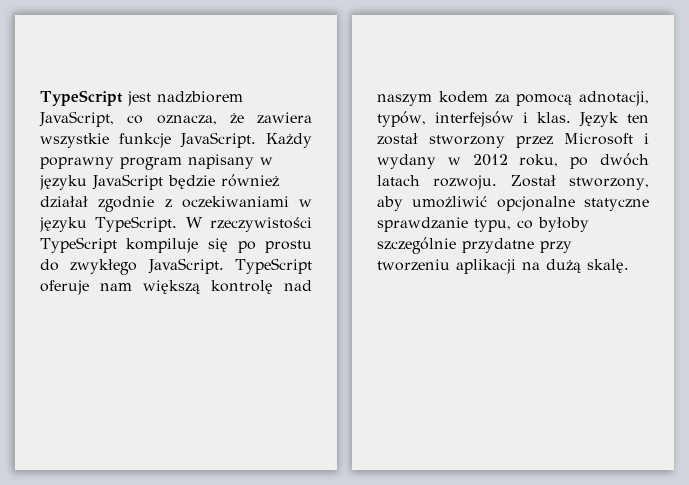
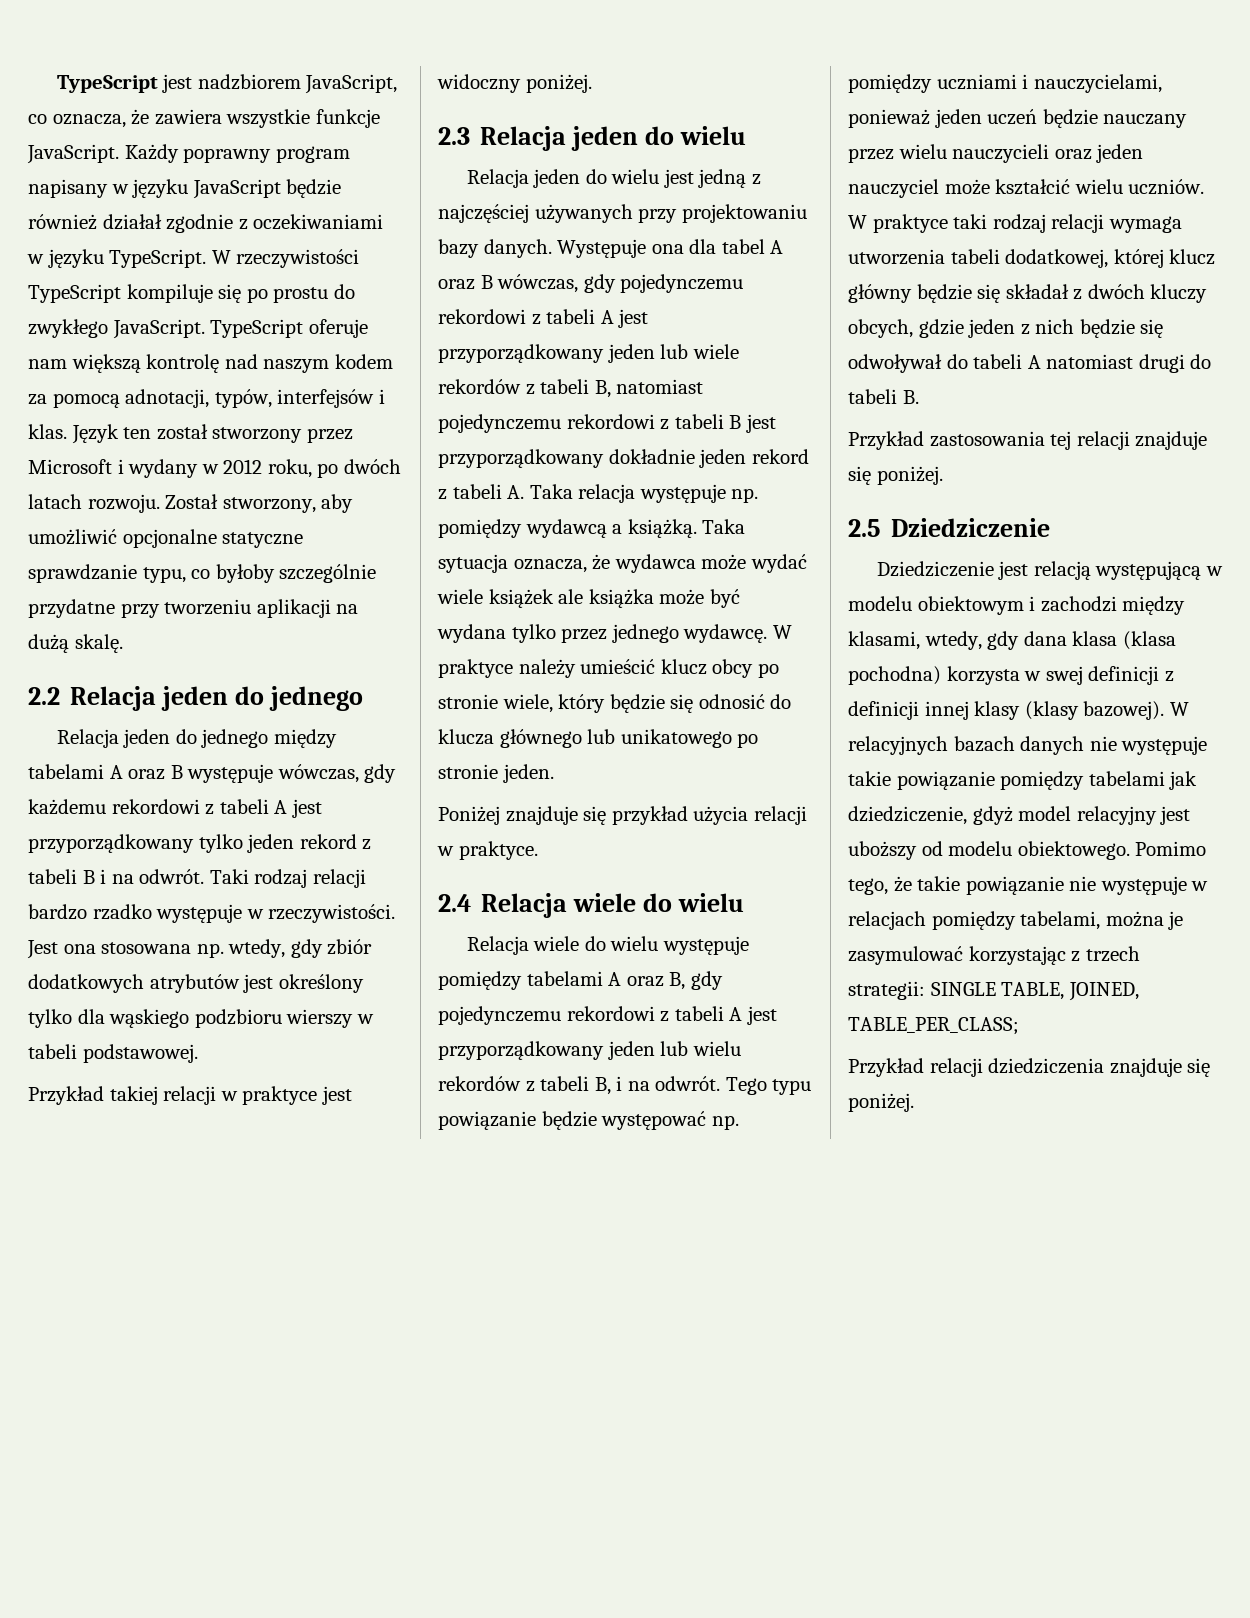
(629, 266) none -> [28,686,363,711] [56,729,337,748] [28,764,397,783] [28,799,322,818] [28,834,372,853] [28,869,366,888] [28,904,396,923] [27,939,373,959] [28,974,364,993] [28,1009,374,1028] [28,1044,198,1063] [28,1086,352,1105] [437,74,592,93] [438,126,746,151] [466,169,761,188] [438,204,807,223] [438,239,784,258] [438,274,744,293] [438,309,649,328] [438,344,739,363] [438,379,704,398] [438,414,776,433] [438,449,809,468] [438,484,759,503] [438,519,746,538] [438,554,807,573] [437,589,740,608] [437,624,792,643] [438,659,779,678] [438,694,792,713] [438,729,759,748] [438,764,554,783] [438,806,807,825] [437,841,538,860] [438,893,744,918] [466,936,749,955] [438,971,723,990] [438,1006,777,1025] [438,1041,741,1060] [438,1076,812,1095] [438,1111,739,1130] [848,74,1162,93] [848,109,1188,128] [848,144,1144,163] [848,179,1205,198] [848,214,1182,233] [848,249,1216,268] [848,284,1208,303] [848,319,1164,338] [848,354,1212,373] [848,389,919,404] [848,431,1208,450] [848,466,943,485] [848,518,1051,537] [876,561,1223,580] [848,596,1186,615] [848,631,1176,650] [848,666,1174,685] [848,701,1189,720] [848,736,1208,755] [848,771,1198,790] [848,806,1191,825] [848,841,1207,860] [848,876,1209,895] [848,911,1184,930] [848,946,1140,965] [848,981,1139,1001] [848,1017,1019,1035] [848,1058,1211,1077] [848,1093,914,1112] // 2.2 Relacja jeden do jednego // Relacja jeden do jednego między tabelami A oraz B występuje wówczas, gdy każdemu rekordowi z tabeli A jest przyporządkowany tylko jeden rekord z tabeli B i na odwrót. Taki rodzaj relacji bardzo rzadko występuje w rzeczywistości. Jest ona stosowana np. wtedy, gdy zbiór dodatkowych atrybutów jest określony tylko dla wąskiego podzbioru wierszy w tabeli podstawowej. // Przykład takiej relacji w praktyce jest widoczny poniżej. // 2.3 Relacja jeden do wielu // Relacja jeden do wielu jest jedną z najczęściej używanych przy projektowaniu bazy danych. Występuje ona dla tabel A oraz B wówczas, gdy pojedynczemu rekordowi z tabeli A jest przyporządkowany jeden lub wiele rekordów z tabeli B, natomiast pojedynczemu rekordowi z tabeli B jest przyporządkowany dokładnie jeden rekord z tabeli A. Taka relacja występuje np. pomiędzy wydawcą a książką. Taka sytuacja oznacza, że wydawca może wydać wiele książek ale książka może być wydana tylko przez jednego wydawcę. W praktyce należy umieścić klucz obcy po stronie wiele, który będzie się odnosić do klucza głównego lub unikatowego po stronie jeden. // Poniżej znajduje się przykład użycia relacji w praktyce. // 2.4 Relacja wiele do wielu // Relacja wiele do wielu występuje pomiędzy tabelami A oraz B, gdy pojedynczemu rekordowi z tabeli A jest przyporządkowany jeden lub wielu rekordów z tabeli B, i na odwrót. Tego typu powiązanie będzie występować np. pomiędzy uczniami i nauczycielami, ponieważ jeden uczeń będzie nauczany przez wielu nauczycieli oraz jeden nauczyciel może kształcić wielu uczniów. W praktyce taki rodzaj relacji wymaga utworzenia tabeli dodatkowej, której klucz główny będzie się składał z dwóch kluczy obcych, gdzie jeden z nich będzie się odwoływał do tabeli A natomiast drugi do tabeli B. // Przykład zastosowania tej relacji znajduje się poniżej. // 2.5 Dziedziczenie // Dziedziczenie jest relacją występującą w modelu obiektowym i zachodzi między klasami, wtedy, gdy dana klasa (klasa pochodna) korzysta w swej definicji z definicji innej klasy (klasy bazowej). W relacyjnych bazach danych nie występuje takie powiązanie pomiędzy tabelami jak dziedziczenie, gdyż model relacyjny jest uboższy od modelu obiektowego. Pomimo tego, że takie powiązanie nie występuje w relacjach pomiędzy tabelami, można je zasymulować korzystając z trzech strategii: SINGLE TABLE, JOINED, TABLE_PER_CLASS; // Przykład relacji dziedziczenia znajduje się poniżej.

